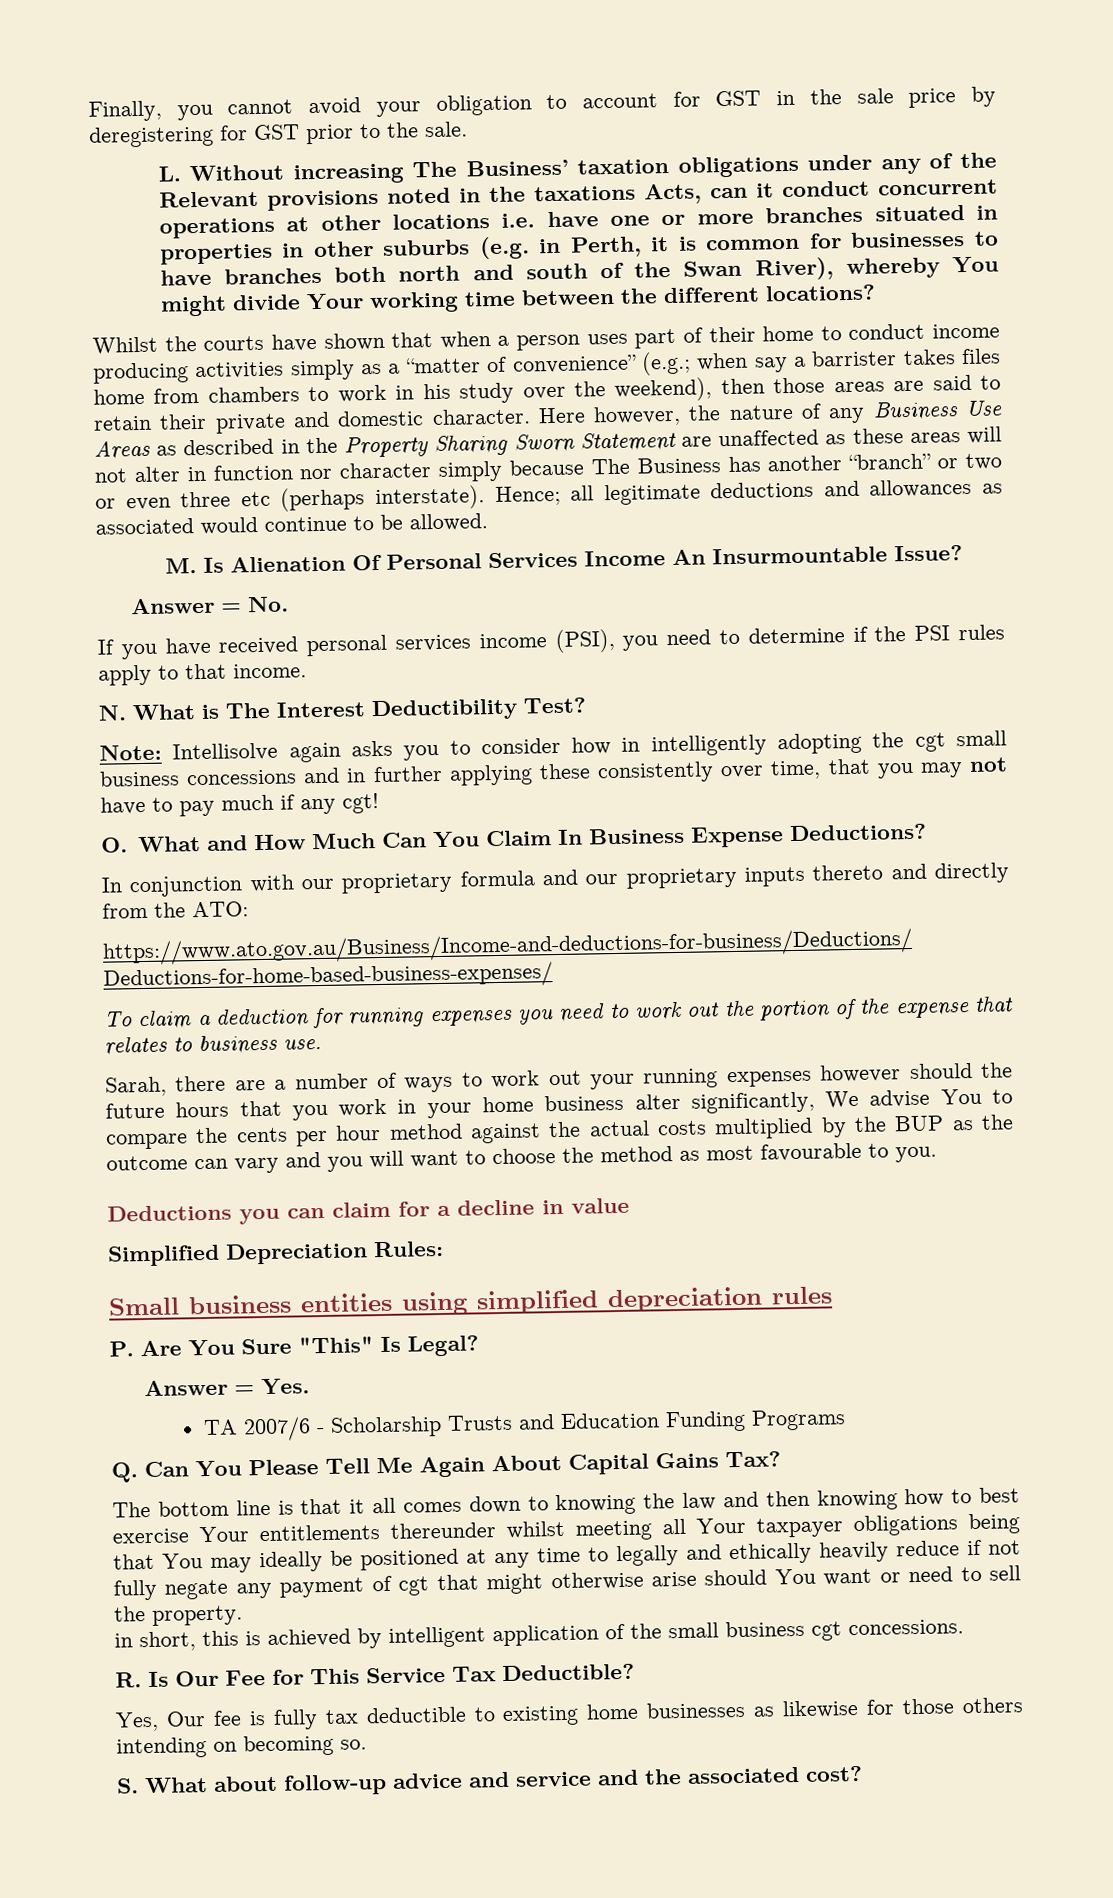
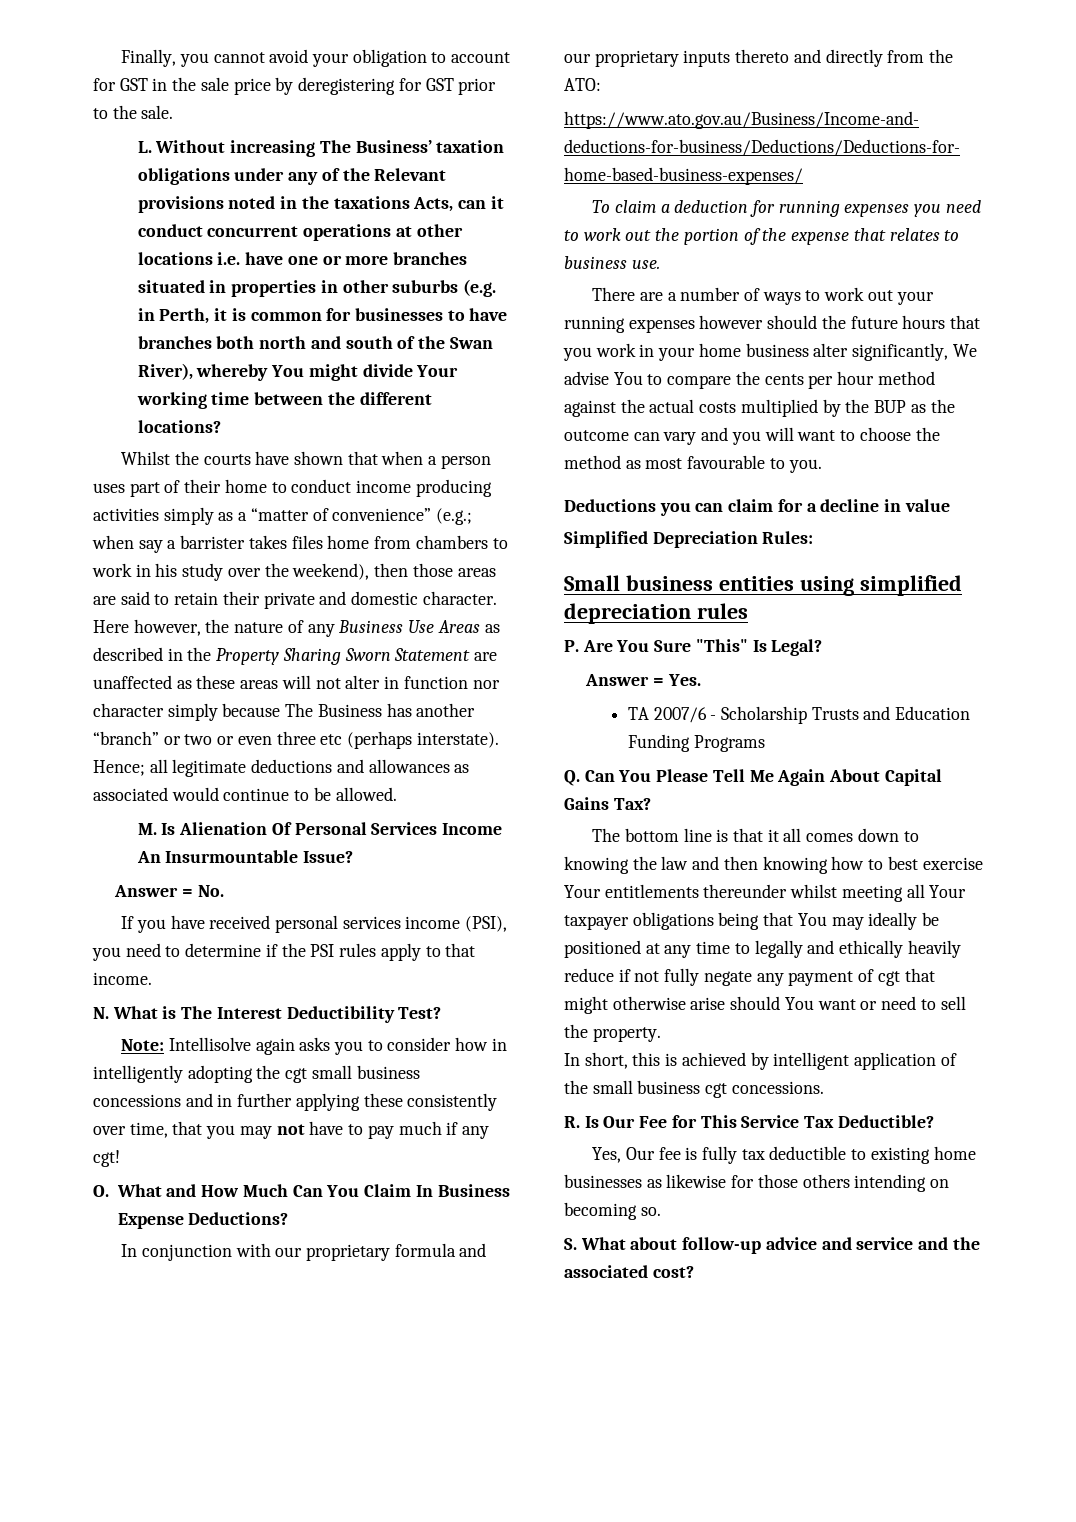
[105,1075,227,1097] Sarah, there -> [592,287,636,301] There
[114,1633,133,1648] in -> [564,1053,580,1066] In

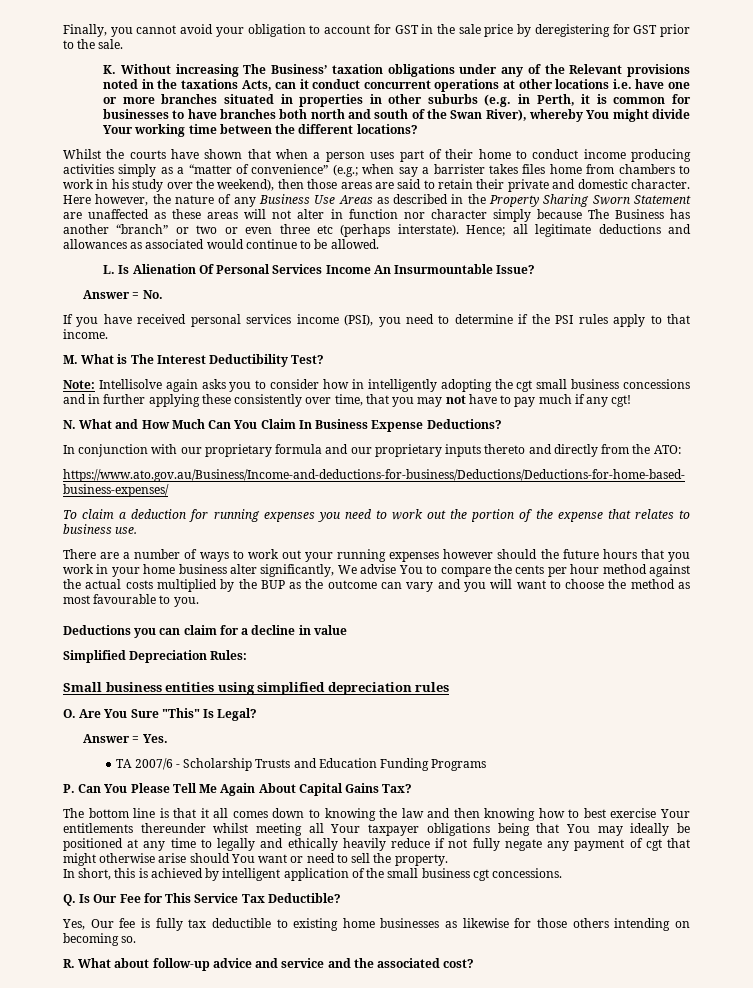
[137,141,152,153] L. -> [103,65,117,74] K.
[137,823,157,835] M. -> [103,265,116,274] L.
[93,1007,109,1019] N. -> [63,355,78,364] M.
[93,1185,109,1197] O. -> [63,420,76,429] N.
[564,640,579,652] P. -> [63,709,76,718] O.
[564,770,580,786] Q. -> [63,784,75,793] P.
[564,1116,580,1128] R. -> [63,894,76,906] Q.
[564,1238,577,1250] S. -> [63,959,75,968] R.

